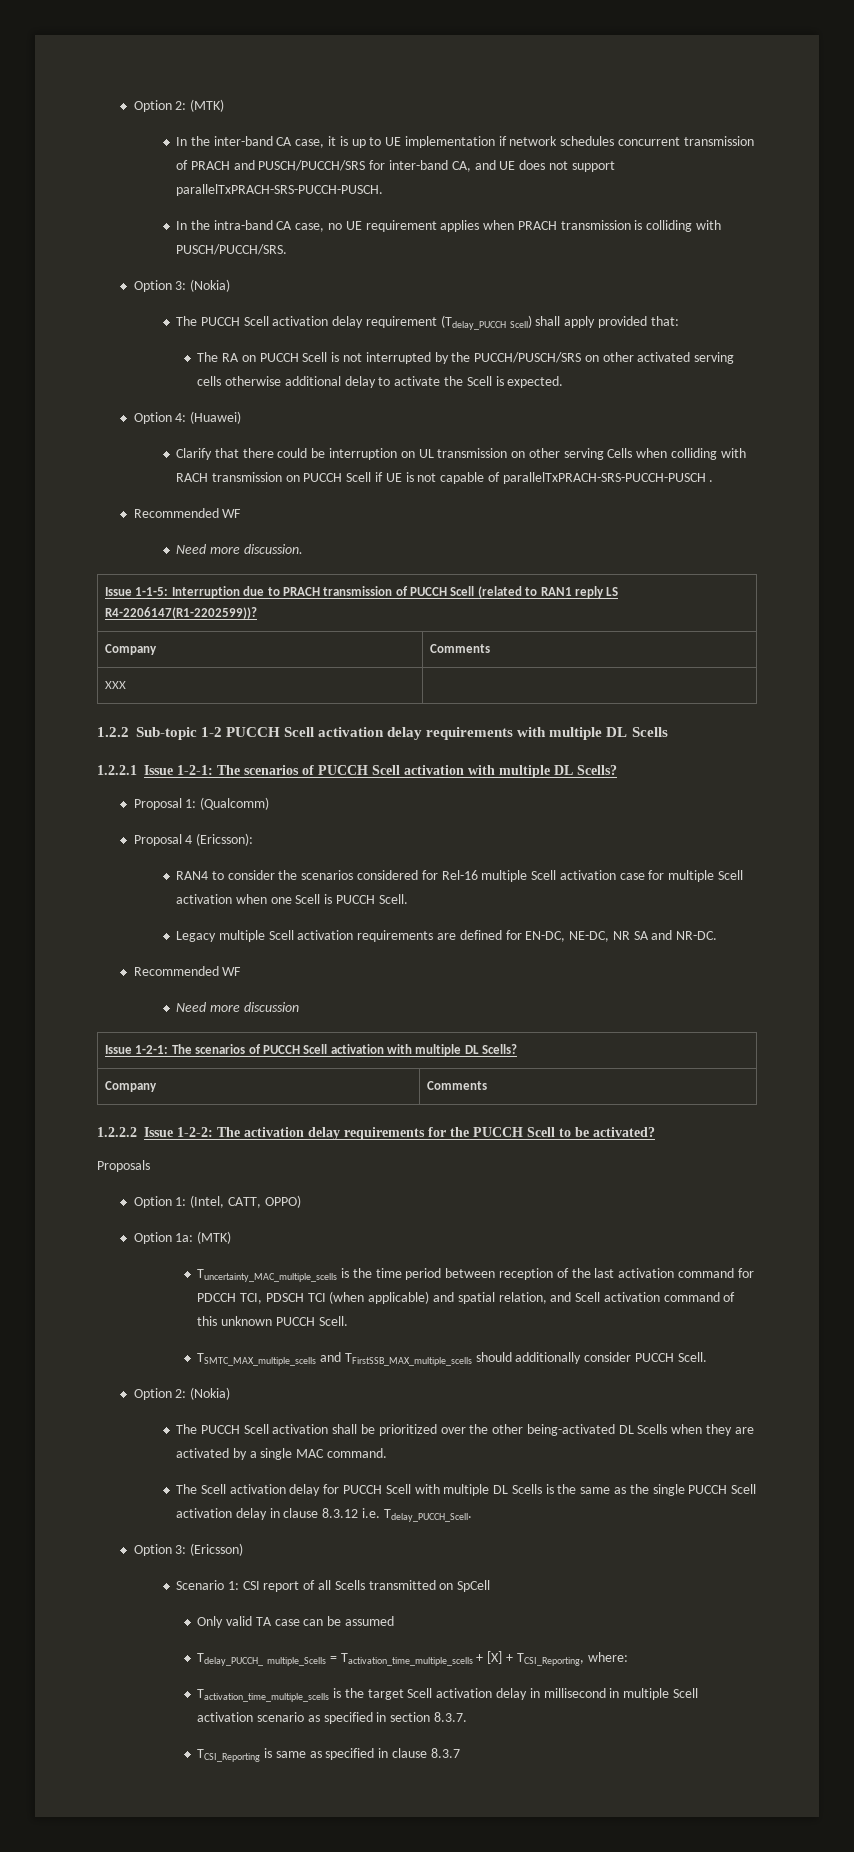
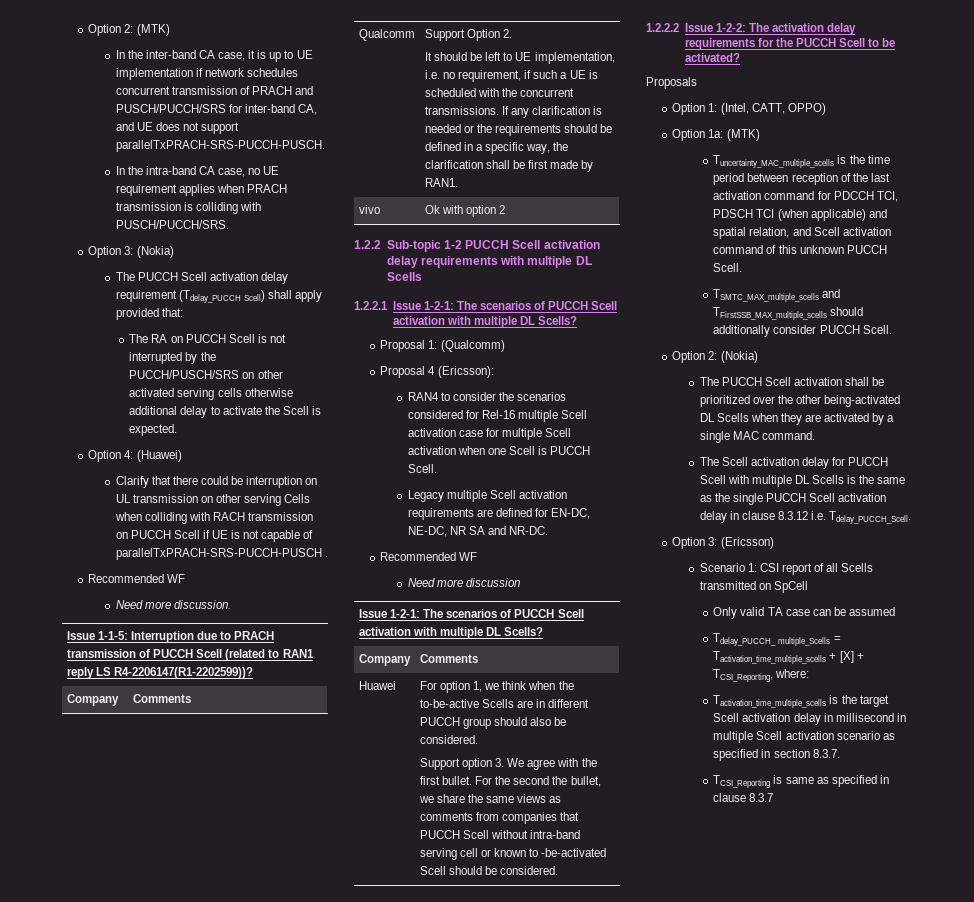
[105,681,127,689] XXX | -> [358,29,415,41] [424,29,513,41] [424,52,615,64] [424,70,598,82] [424,88,575,97] [424,106,603,118] [424,124,613,136] [424,142,569,154] [424,160,594,172] [424,178,458,187] [358,205,380,214] [424,205,506,217] Qualcomm | Support Option 2. // It should be left to UE implementation, i.e. no requirement, if such a UE is scheduled with the concurrent transmissions. If any clarification is needed or the requirements should be defined in a specific way, the clarification shall be first made by RAN1. // vivo | Ok with option 2
(488, 1085) none -> [358,681,396,690] [419,681,574,693] [419,699,590,708] [419,717,567,729] [419,735,478,744] [419,758,597,770] [419,776,601,787] [418,794,562,803] [419,812,580,824] [419,830,581,839] [419,848,607,860] [419,866,559,875] // Huawei | For option 1, we think when the to-be-active Scells are in different PUCCH group should also be considered. // Support option 3. We agree with the first bullet. For the second the bullet, we share the same views as comments from companies that PUCCH Scell without intra-band serving cell or known to -be-activated Scell should be considered.

